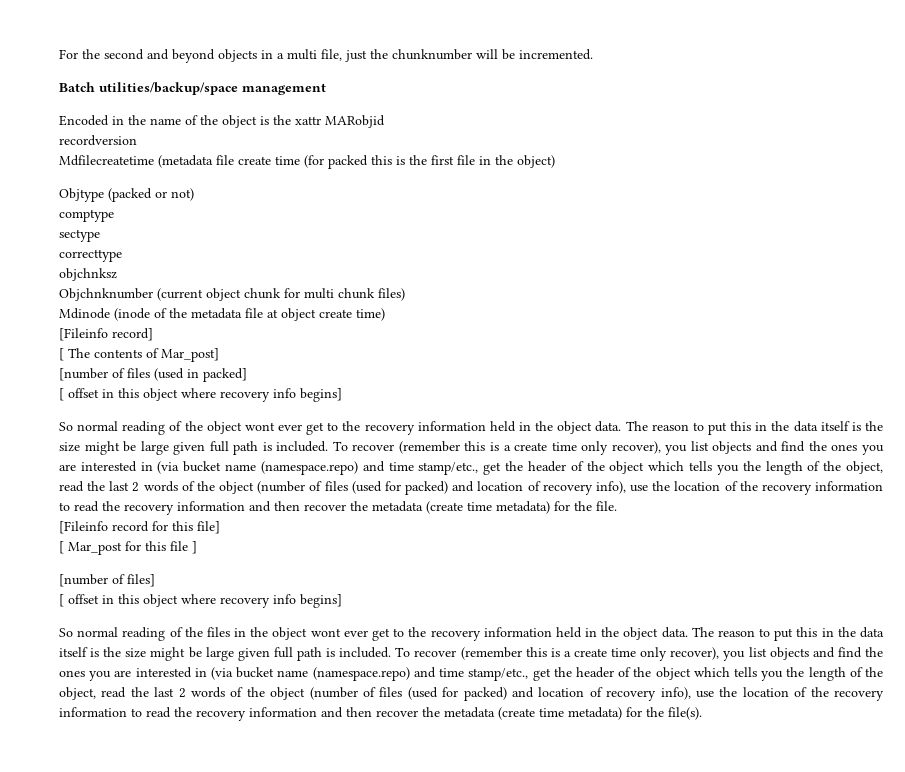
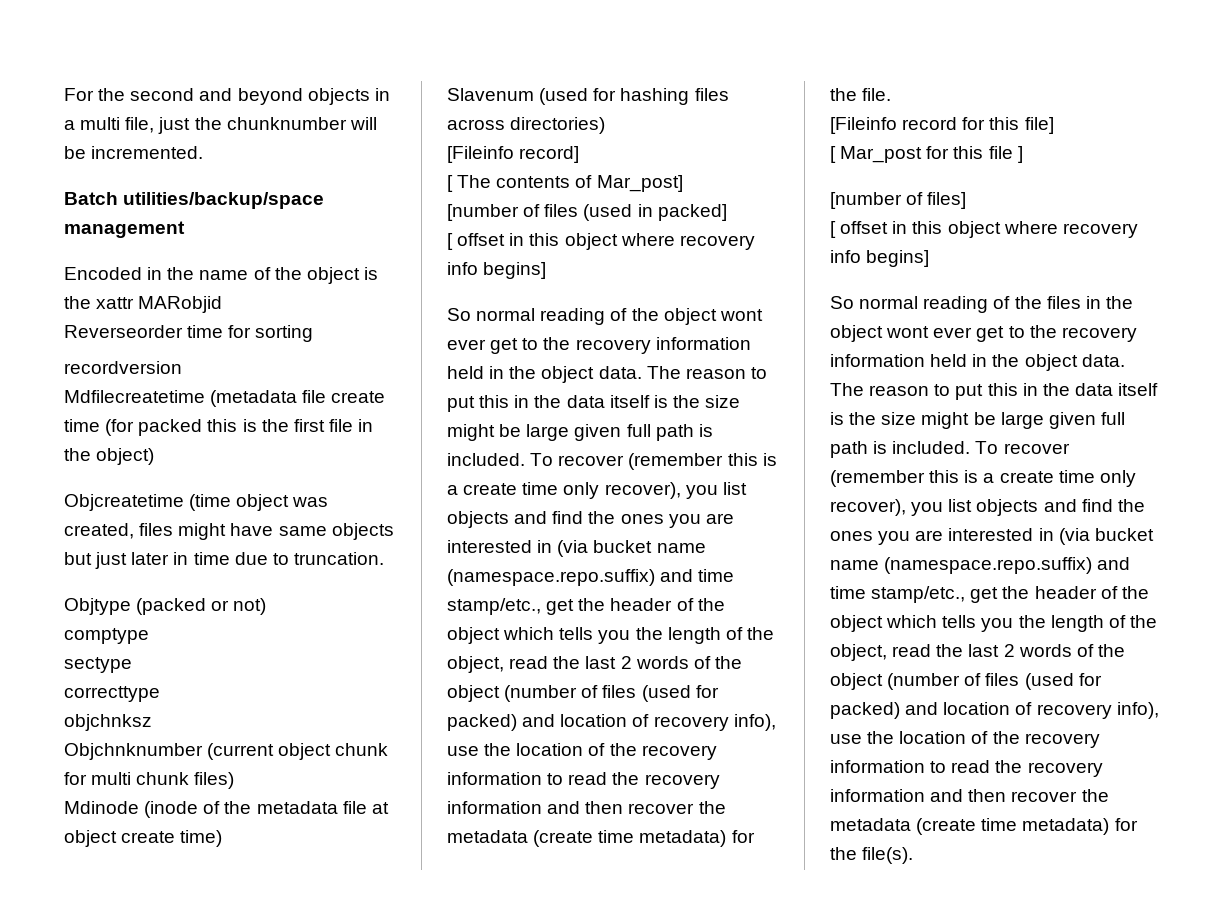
(385, 121) none -> [64,325,314,342] // Reverseorder time for sorting
(555, 161) none -> [64,494,329,511] [64,523,394,540] [64,552,384,569] // Objcreatetime (time object was created, files might have same objects but just later in time due to truncation.
(385, 314) none -> [447,88,729,105] [447,117,606,134] // Slavenum (used for hashing files across directories)
[260,461,358,475] (namespace.repo) -> [447,569,655,586] (namespace.repo.suffix)
[312,667,410,681] (namespace.repo) -> [884,557,1093,574] (namespace.repo.suffix)

